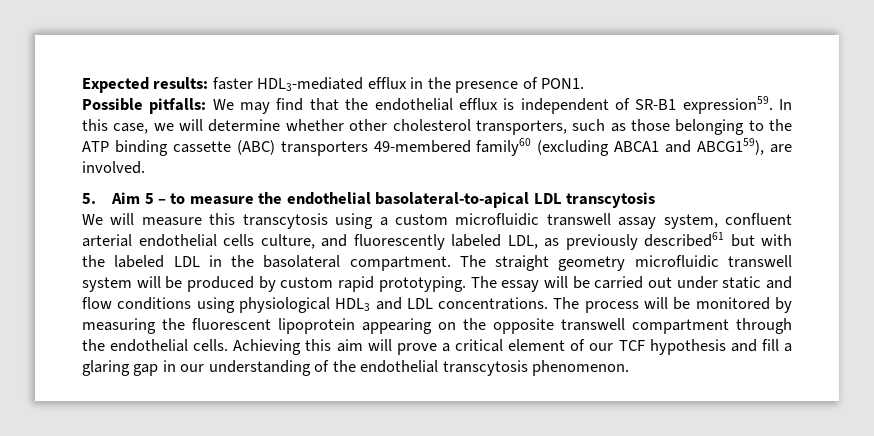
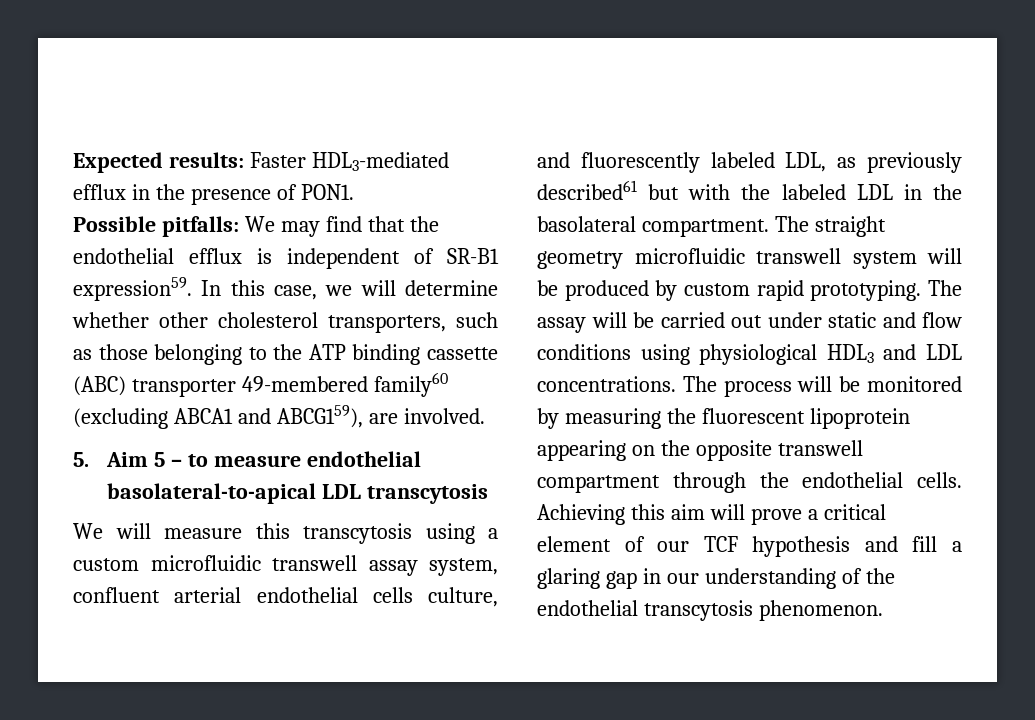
[212,77,253,90] faster -> [249,152,306,168] Faster
[280,141,368,156] transporters -> [131,379,236,397] transporter
[258,192,283,204] the -> (301, 461) none
[501,280,540,292] essay -> [537,317,586,333] assay

